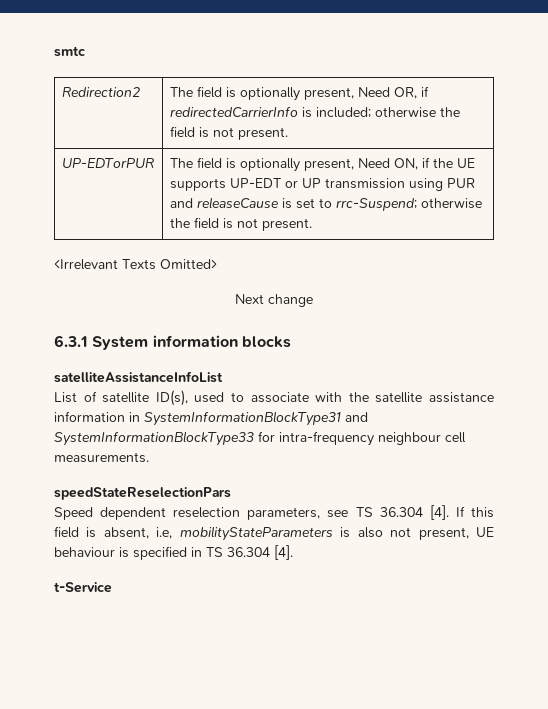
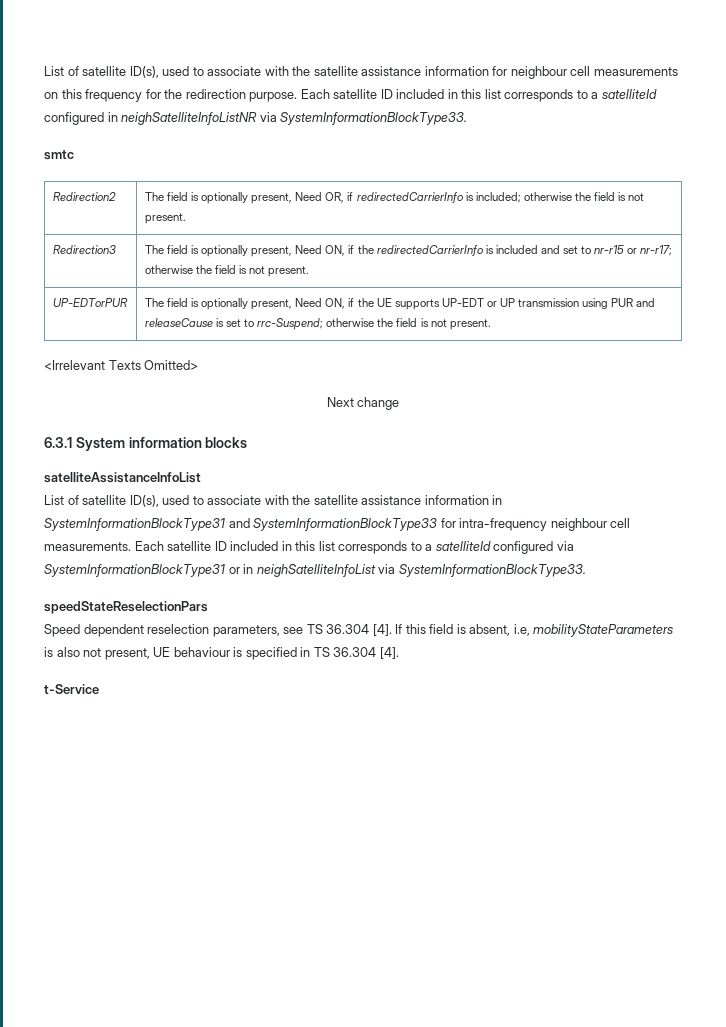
(54, 51) none -> [44,66,678,79] [44,89,657,102] [44,112,468,125] List of satellite ID(s), used to associate with the satellite assistance information for neighbour cell measurements on this frequency for the redirection purpose. Each satellite ID included in this list corresponds to a satelliteId configured in neighSatelliteInfoListNR via SystemInformationBlockType33. //
(288, 133) none -> [52,245,116,254] [144,245,673,257] [144,265,310,277] // Redirection3 | The field is optionally present, Need ON, if the redirectedCarrierInfo is included and set to nr-r15 or nr-r17; otherwise the field is not present.
(149, 457) none -> [134,541,574,554] [44,564,586,577] Each satellite ID included in this list corresponds to a satelliteId configured via SystemInformationBlockType31 or in neighSatelliteInfoList via SystemInformationBlockType33.

